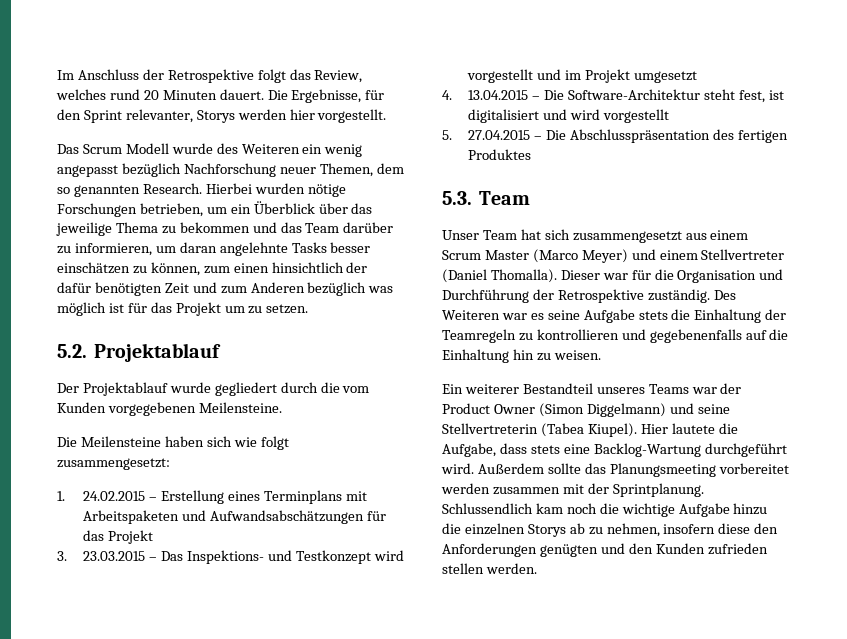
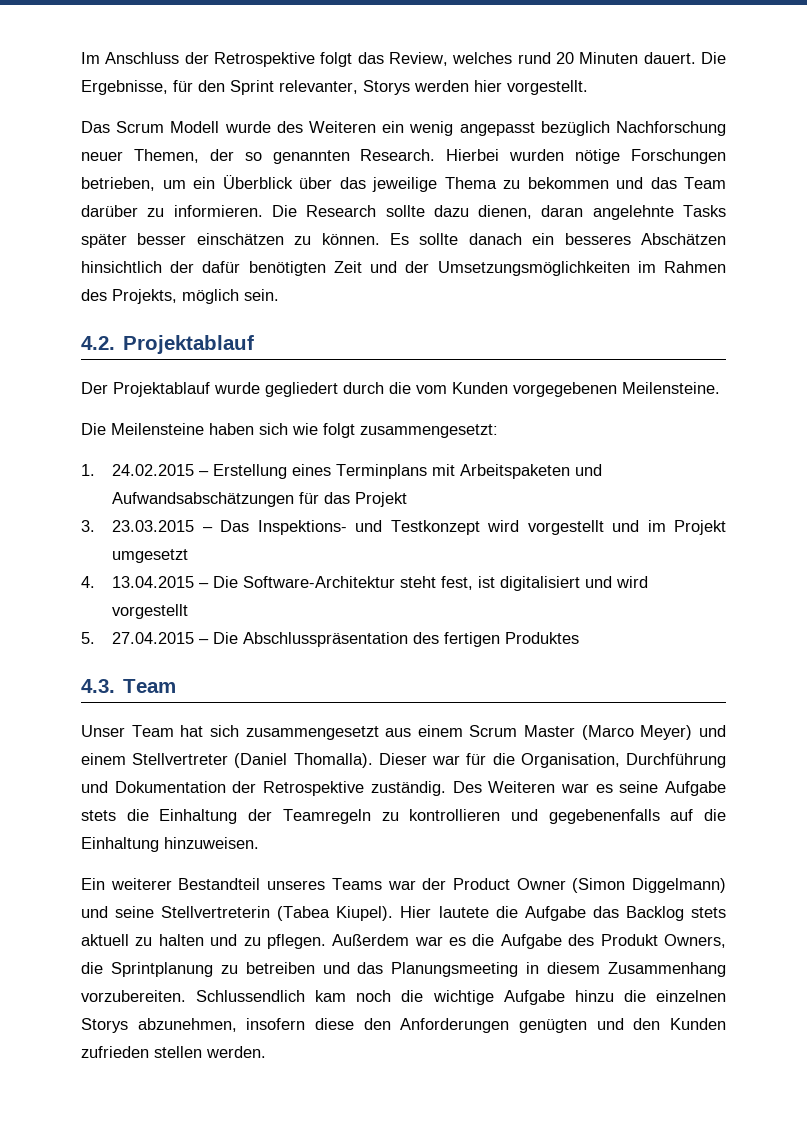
[376,163,404,174] dem -> [209,149,234,161] der
[74,243,176,256] informieren, um -> [173,205,533,219] informieren. Die Research sollte dazu dienen,
(327, 247) none -> [81,234,127,248] später
[150,262,269,276] können, zum einen -> [321,233,726,245] können. Es sollte danach ein besseres Abschätzen
[220,282,394,296] [57,302,309,316] [57,344,87,358] zum Anderen bezüglich was möglich ist für das Projekt um zu setzen. // 5.2. -> [405,261,726,276] [81,289,279,304] [81,336,115,350] der Umsetzungsmöglichkeiten im Rahmen des Projekts, möglich sein. // 4.2.
[442,191,472,205] 5.3. -> [81,679,115,693] 4.3.
[677,269,784,283] [442,289,529,303] Organisation und Durchführung -> [520,753,726,768] [81,781,226,793] Organisation, Durchführung und Dokumentation
[512,349,601,361] hin zu weisen. -> [164,837,259,849] hinzuweisen.
[442,443,787,457] [441,463,789,477] [441,483,704,497] Aufgabe, dass stets eine Backlog-Wartung durchgeführt wird. Außerdem sollte das Planungsmeeting vorbereitet werden zusammen mit der Sprintplanung. -> [524,906,726,921] [81,934,726,949] [81,962,727,977] [81,990,186,1002] Aufgabe das Backlog stets aktuell zu halten und zu pflegen. Außerdem war es die Aufgabe des Produkt Owners, die Sprintplanung zu betreiben und das Planungsmeeting in diesem Zusammenhang vorzubereiten.
[569,523,660,537] ab zu nehmen, -> [137,1018,237,1032] abzunehmen,

